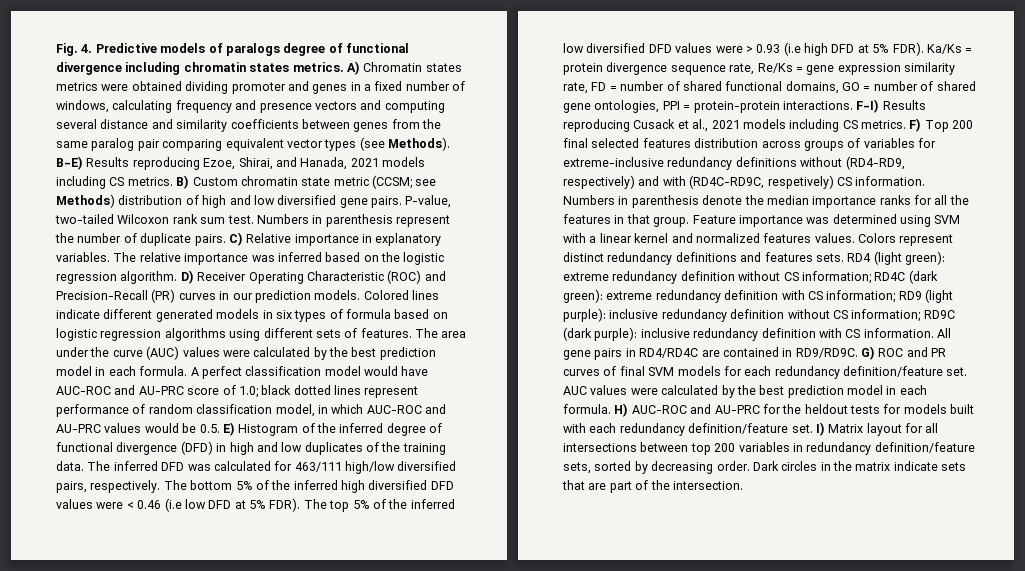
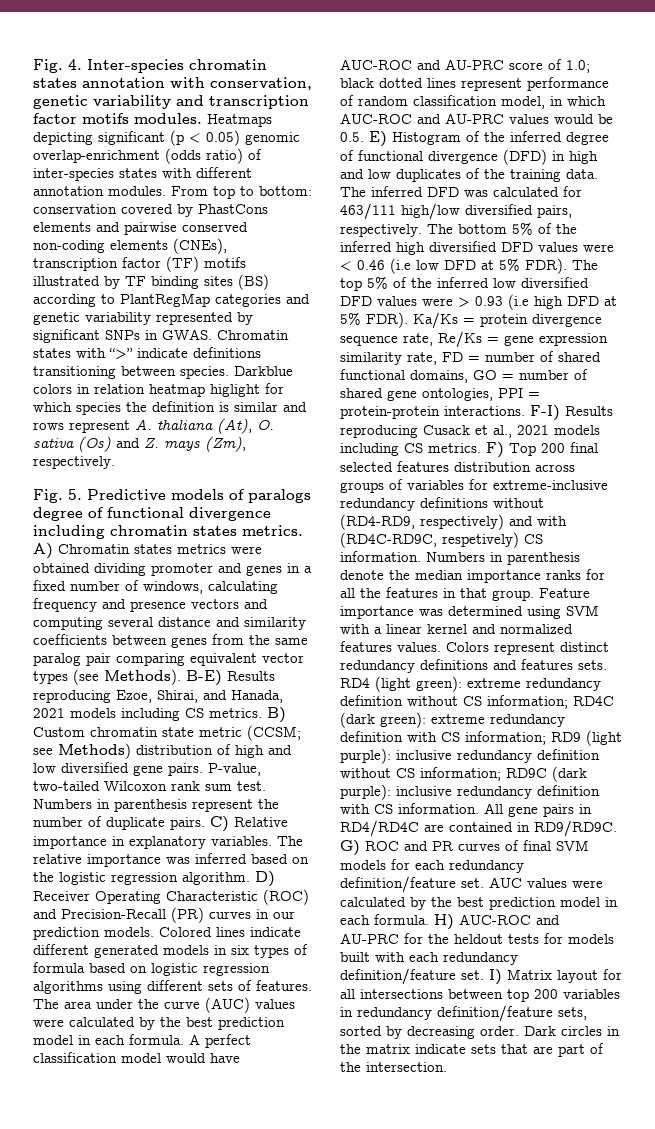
(93, 48) none -> [87,59,267,73] [33,77,312,90] [33,95,309,109] [33,113,272,127] [33,130,300,146] [33,148,262,164] [33,167,252,181] [33,186,312,199] [33,204,268,217] [33,222,248,235] [33,238,227,254] [33,256,246,272] [33,274,269,290] [33,293,310,307] [33,312,253,325] [33,329,289,343] [33,347,261,359] [33,366,293,379] [33,383,284,397] [33,401,307,415] [33,418,274,434] [33,436,246,452] [33,456,115,469] [33,489,82,503] Inter-species chromatin states annotation with conservation, genetic variability and transcription factor motifs modules. Heatmaps depicting significant (p < 0.05) genomic overlap-enrichment (odds ratio) of inter-species states with different annotation modules. From top to bottom: conservation covered by PhastCons elements and pairwise conserved non-coding elements (CNEs), transcription factor (TF) motifs illustrated by TF binding sites (BS) according to PlantRegMap categories and genetic variability represented by significant SNPs in GWAS. Chromatin states with “>” indicate definitions transitioning between species. Darkblue colors in relation heatmap higlight for which species the definition is similar and rows represent A. thaliana (At), O. sativa (Os) and Z. mays (Zm), respectively. // Fig. 5.

